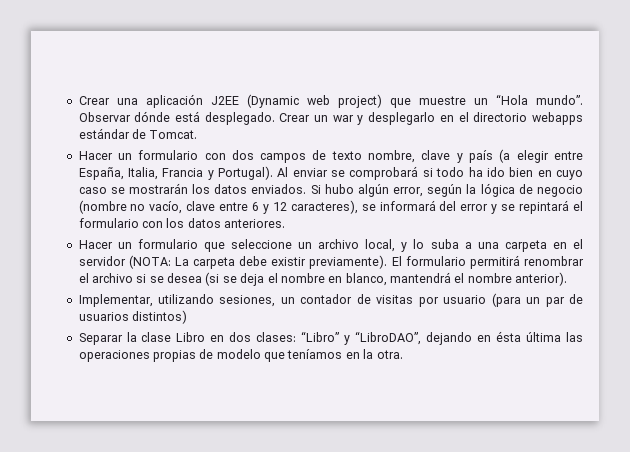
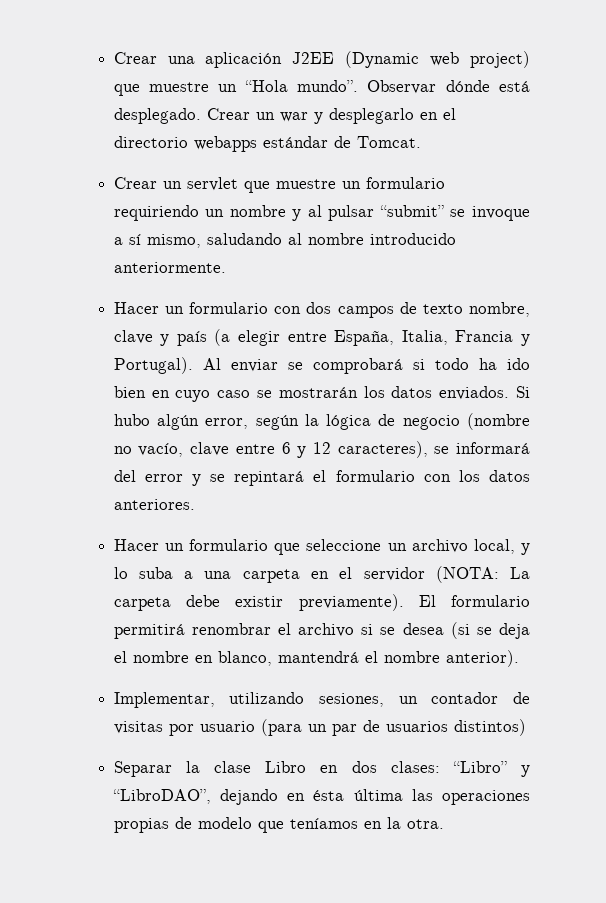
(198, 134) none -> [113,177,445,193] [113,205,530,221] [113,233,456,248] [113,262,226,273] // Crear un servlet que muestre un formulario requiriendo un nombre y al pulsar “submit” se invoque a sí mismo, saludando al nombre introducido anteriormente.

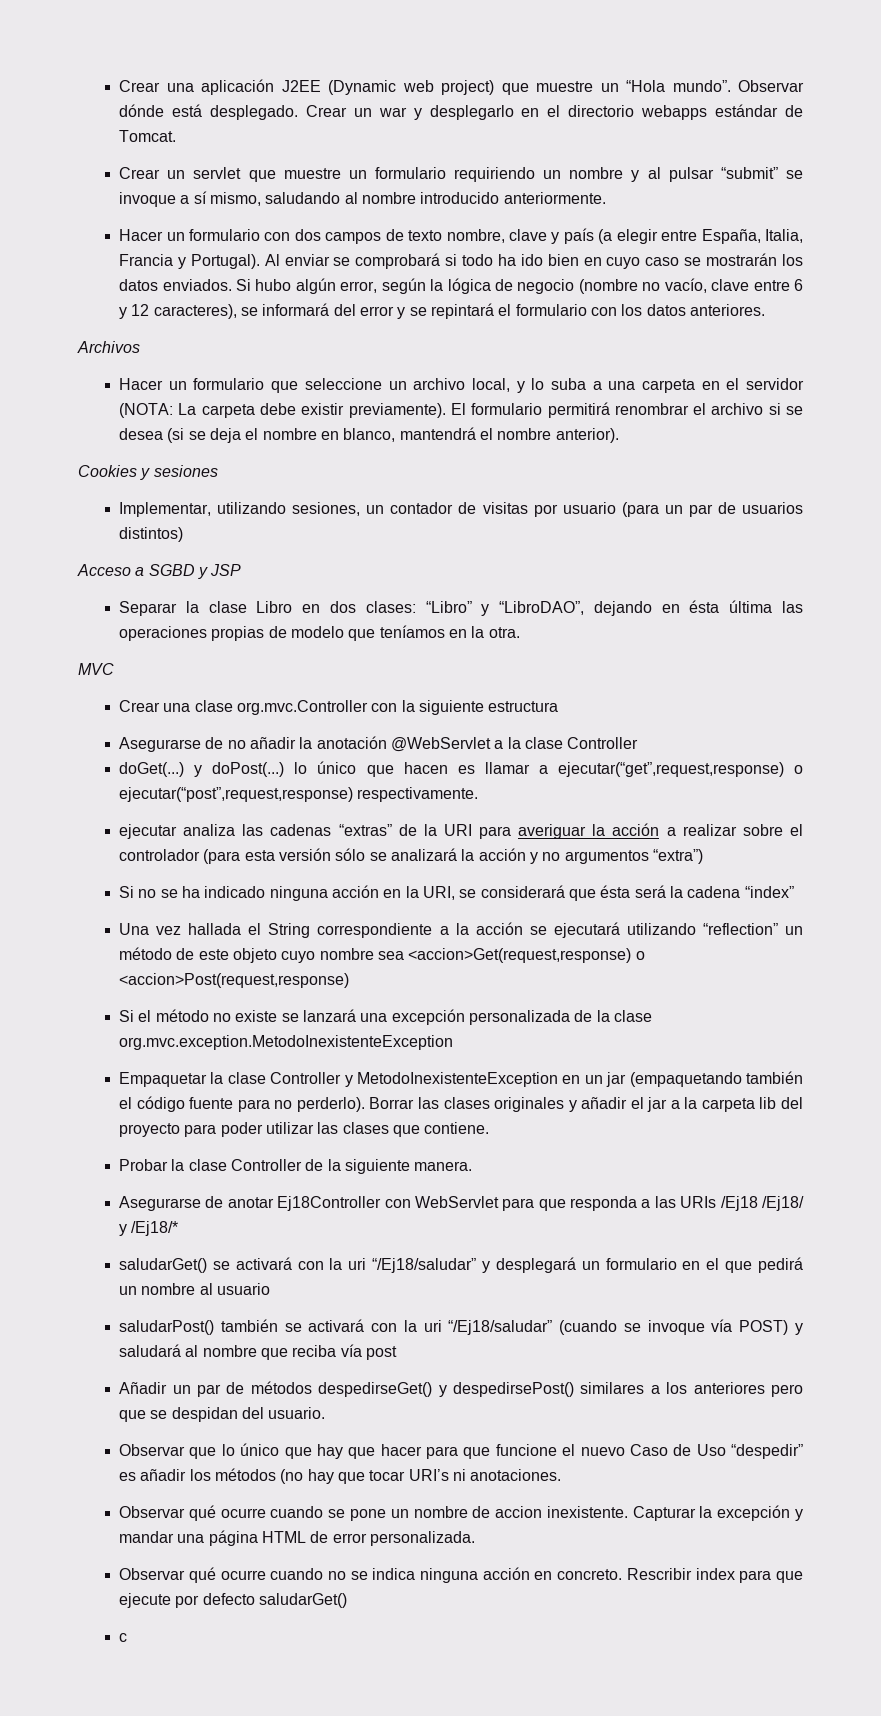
(195, 504) none -> [77,341,140,353] // Archivos
(519, 658) none -> [78,465,218,480] // Cookies y sesiones
(526, 727) none -> [77,564,242,579] // Acceso a SGBD y JSP
(444, 824) none -> [78,663,114,675] [119,700,559,715] [119,736,639,752] [119,761,804,777] [119,787,479,802] [119,823,804,839] [119,848,703,864] [119,885,794,901] [119,922,803,938] [119,947,645,963] [119,973,350,988] [119,1009,652,1025] [119,1035,454,1050] [119,1071,804,1087] [119,1096,804,1112] [119,1122,490,1137] [119,1159,473,1174] [119,1196,805,1211] [119,1221,179,1236] [119,1257,803,1273] [119,1283,271,1295] [119,1319,803,1335] [119,1344,398,1360] [119,1381,803,1397] [119,1407,326,1422] [119,1443,804,1459] [119,1468,562,1484] [119,1505,803,1521] [119,1530,476,1546] [119,1567,803,1583] [119,1593,348,1608] [119,1633,128,1642] // MVC // Crear una clase org.mvc.Controller con la siguiente estructura // Asegurarse de no añadir la anotación @WebServlet a la clase Controller // doGet(...) y doPost(...) lo único que hacen es llamar a ejecutar(“get”,request,response) o ejecutar(“post”,request,response) respectivamente. // ejecutar analiza las cadenas “extras” de la URI para averiguar la acción a realizar sobre el controlador (para esta versión sólo se analizará la acción y no argumentos “extra”) // Si no se ha indicado ninguna acción en la URI, se considerará que ésta será la cadena “index” // Una vez hallada el String correspondiente a la acción se ejecutará utilizando “reflection” un método de este objeto cuyo nombre sea <accion>Get(request,response) o <accion>Post(request,response) // Si el método no existe se lanzará una excepción personalizada de la clase org.mvc.exception.MetodoInexistenteException // Empaquetar la clase Controller y MetodoInexistenteException en un jar (empaquetando también el código fuente para no perderlo). Borrar las clases originales y añadir el jar a la carpeta lib del proyecto para poder utilizar las clases que contiene. // Probar la clase Controller de la siguiente manera. // Asegurarse de anotar Ej18Controller con WebServlet para que responda a las URIs /Ej18 /Ej18/ y /Ej18/* // saludarGet() se activará con la uri “/Ej18/saludar” y desplegará un formulario en el que pedirá un nombre al usuario // saludarPost() también se activará con la uri “/Ej18/saludar” (cuando se invoque vía POST) y saludará al nombre que reciba vía post // Añadir un par de métodos despedirseGet() y despedirsePost() similares a los anteriores pero que se despidan del usuario. // Observar que lo único que hay que hacer para que funcione el nuevo Caso de Uso “despedir” es añadir los métodos (no hay que tocar URI’s ni anotaciones. // Observar qué ocurre cuando se pone un nombre de accion inexistente. Capturar la excepción y mandar una página HTML de error personalizada. // Observar qué ocurre cuando no se indica ninguna acción en concreto. Rescribir index para que ejecute por defecto saludarGet() // c

